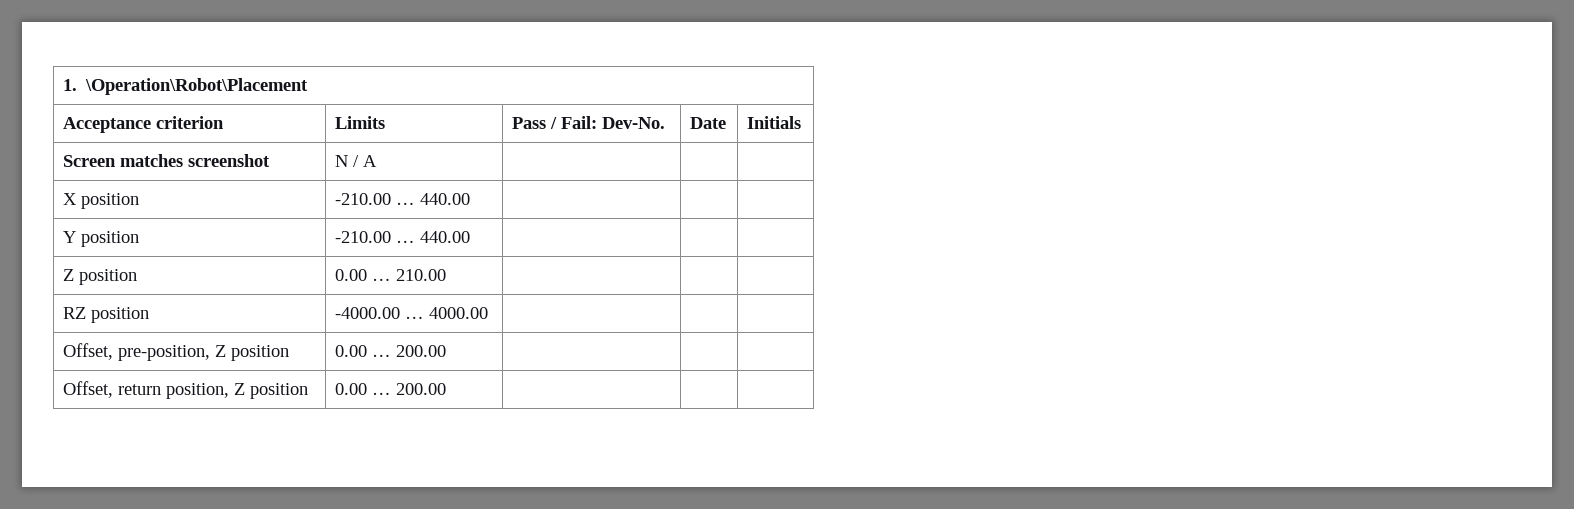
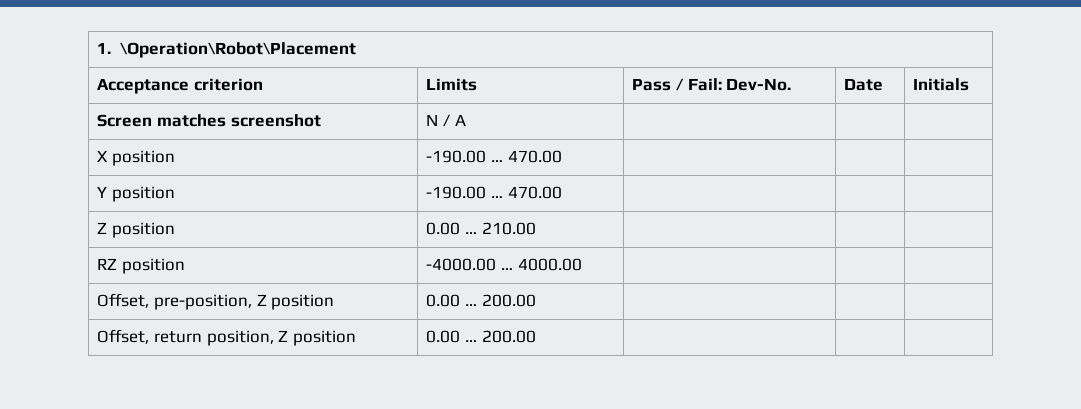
[335,193,471,205] -210.00 … 440.00 -> [426,150,562,163] -190.00 … 470.00
[335,231,471,243] -210.00 … 440.00 -> [426,186,562,199] -190.00 … 470.00

